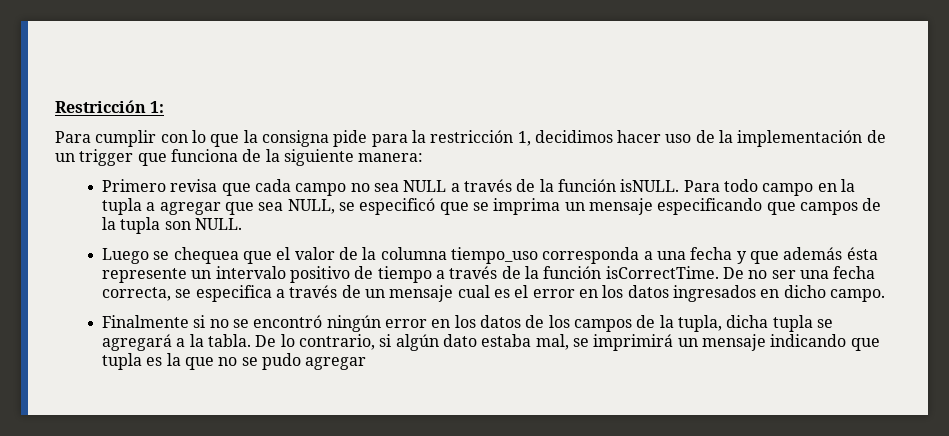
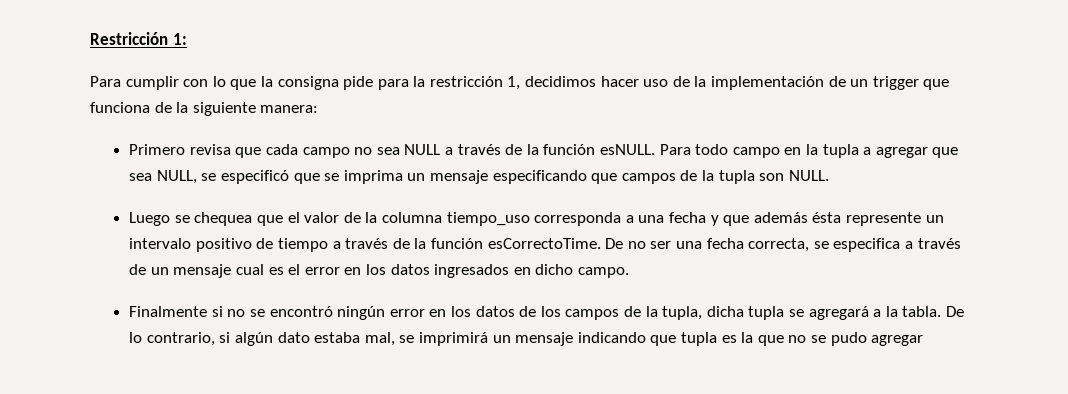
[620,179,680,192] isNULL. -> [599,144,655,155] esNULL.
[605,266,719,279] isCorrectTime. -> [487,238,601,249] esCorrectoTime.

